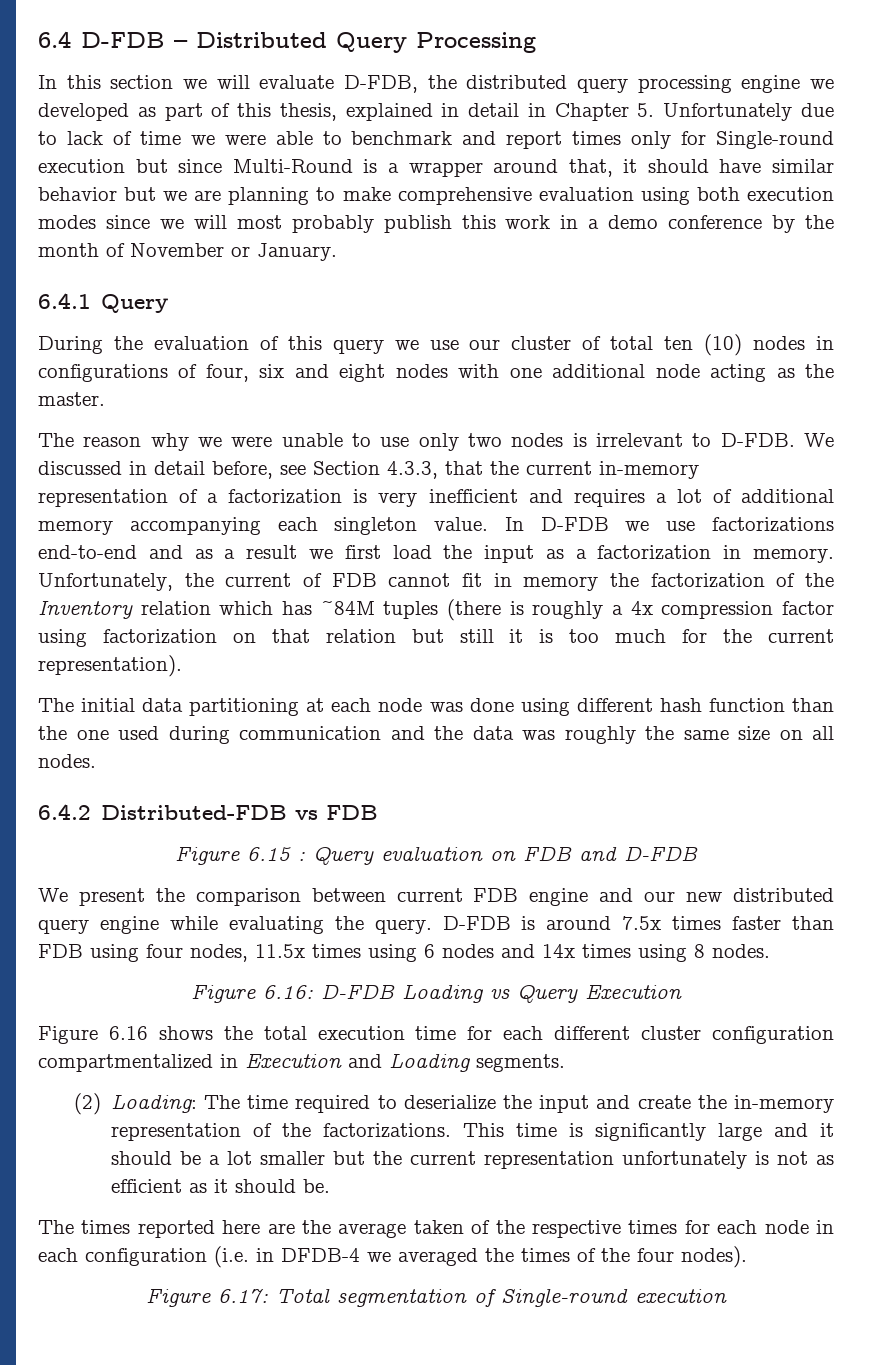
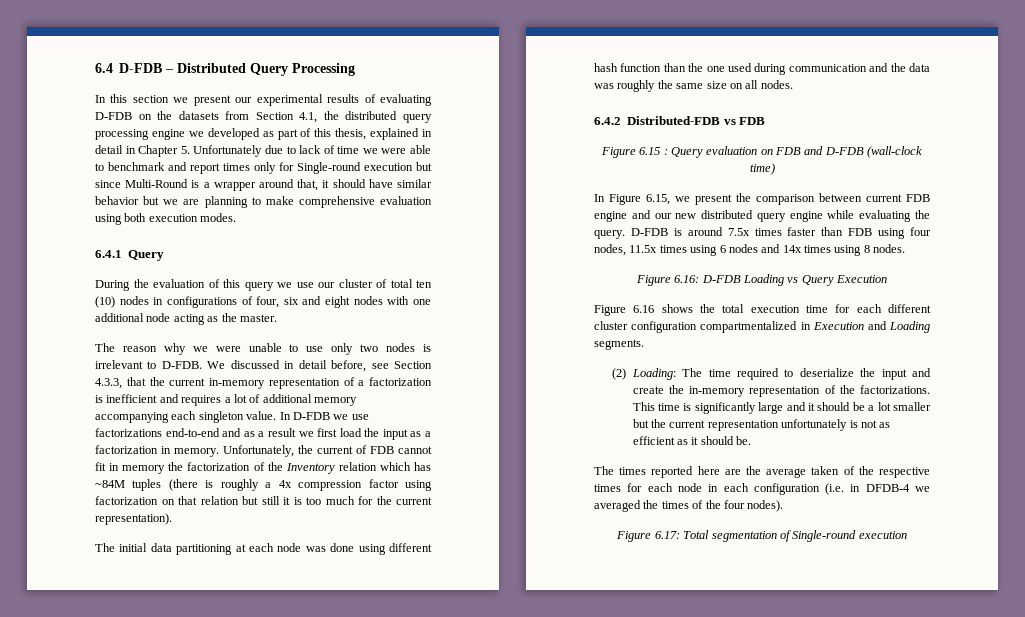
[216,75,418,93] will evaluate D-FDB, -> [193,94,433,106] [95,111,318,123] present our experimental results of evaluating D-FDB on the datasets from Section 4.1,
[38,215,835,233] [38,243,337,261] modes since we will most probably publish this work in a demo conference by the month of November or January. -> [200,213,237,222] modes.
[378,492,418,507] very -> (103, 399) none
[38,888,68,902] // We -> [867,146,923,158] [749,163,775,175] [594,194,690,205] (wall-clock time) // In Figure 6.15, we

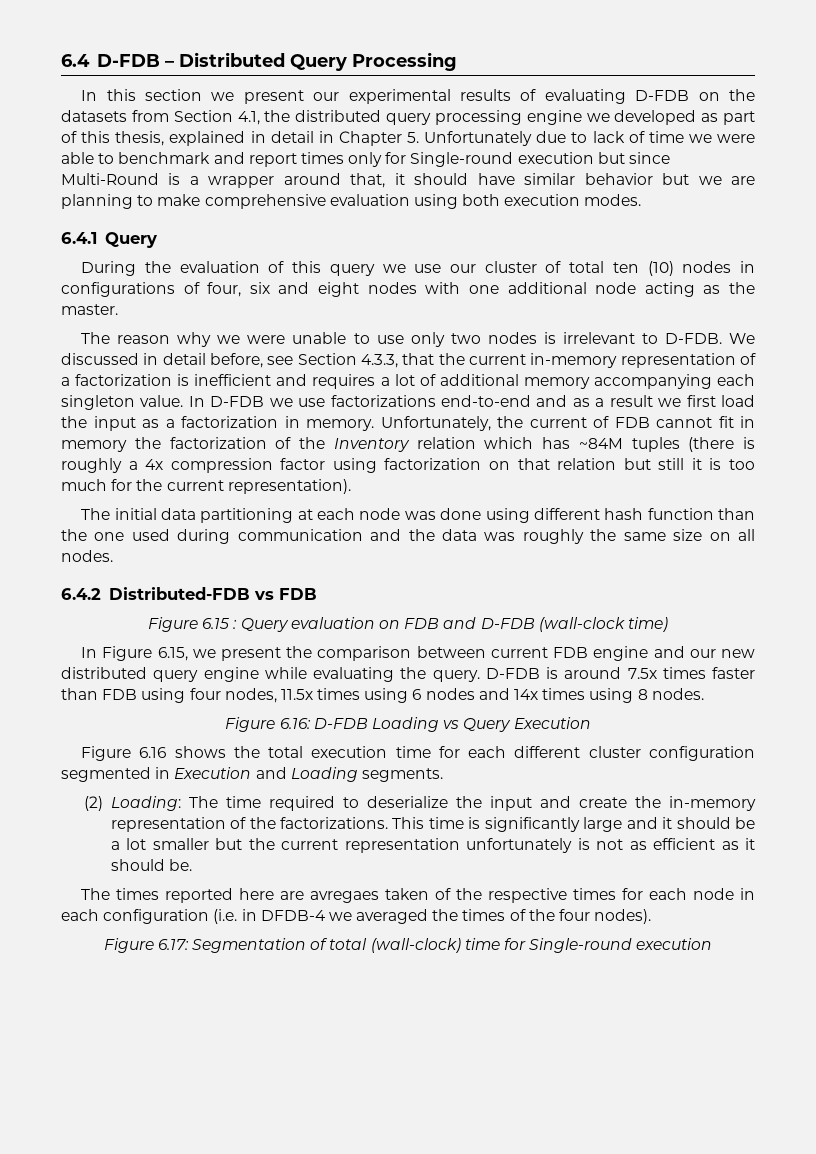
[700,321,798,333] compartmentalized -> [61,767,151,782] segmented
[746,466,807,478] the average -> [310,891,380,903] avregaes
[683,530,791,542] Total segmentation of -> [192,938,526,953] Segmentation of total (wall-clock) time for

